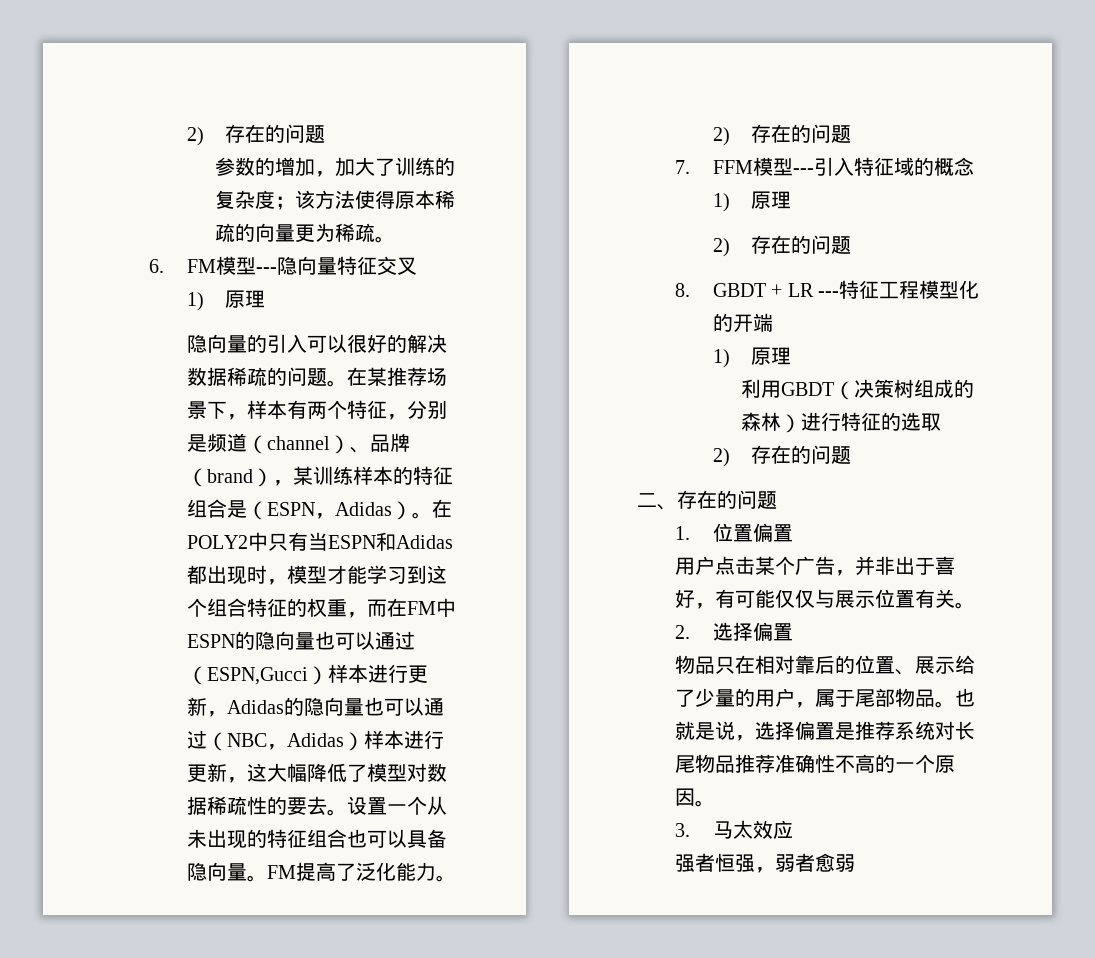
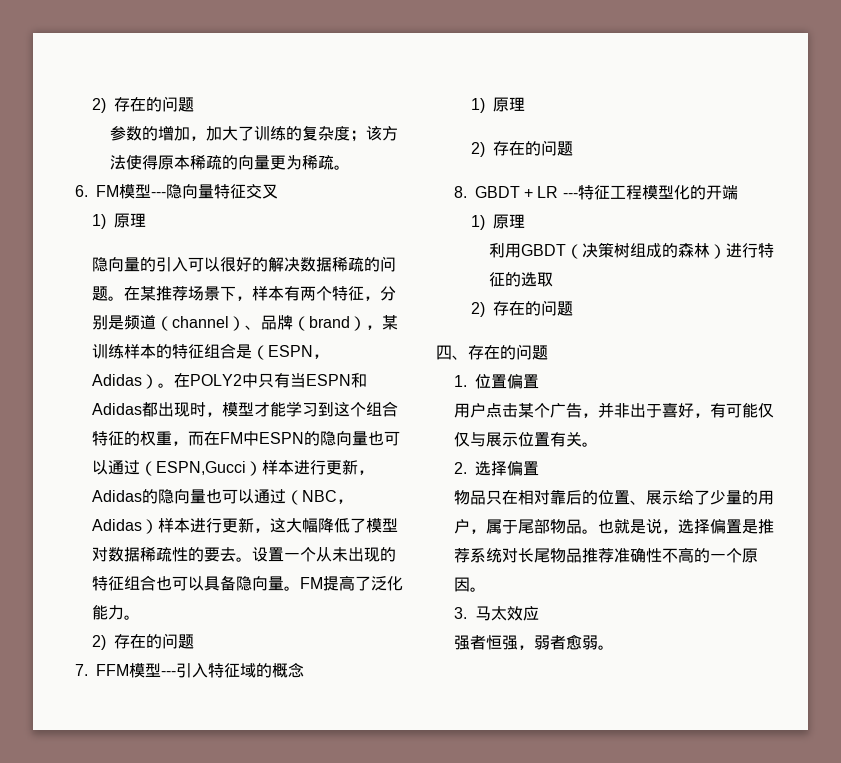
[637,493,657,507] 二 -> [436,345,452,360] 四
(855, 863) none -> [597,645,614,650] 。

